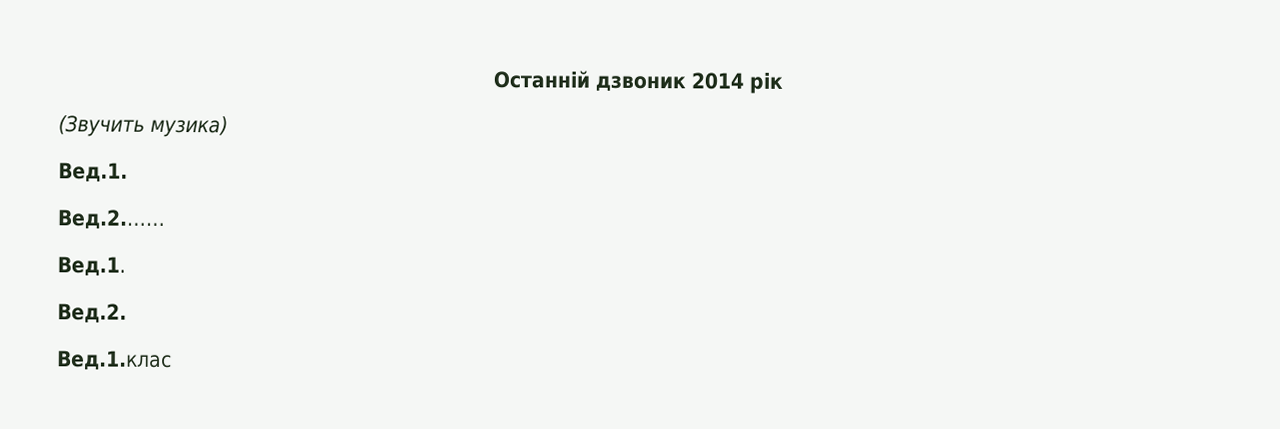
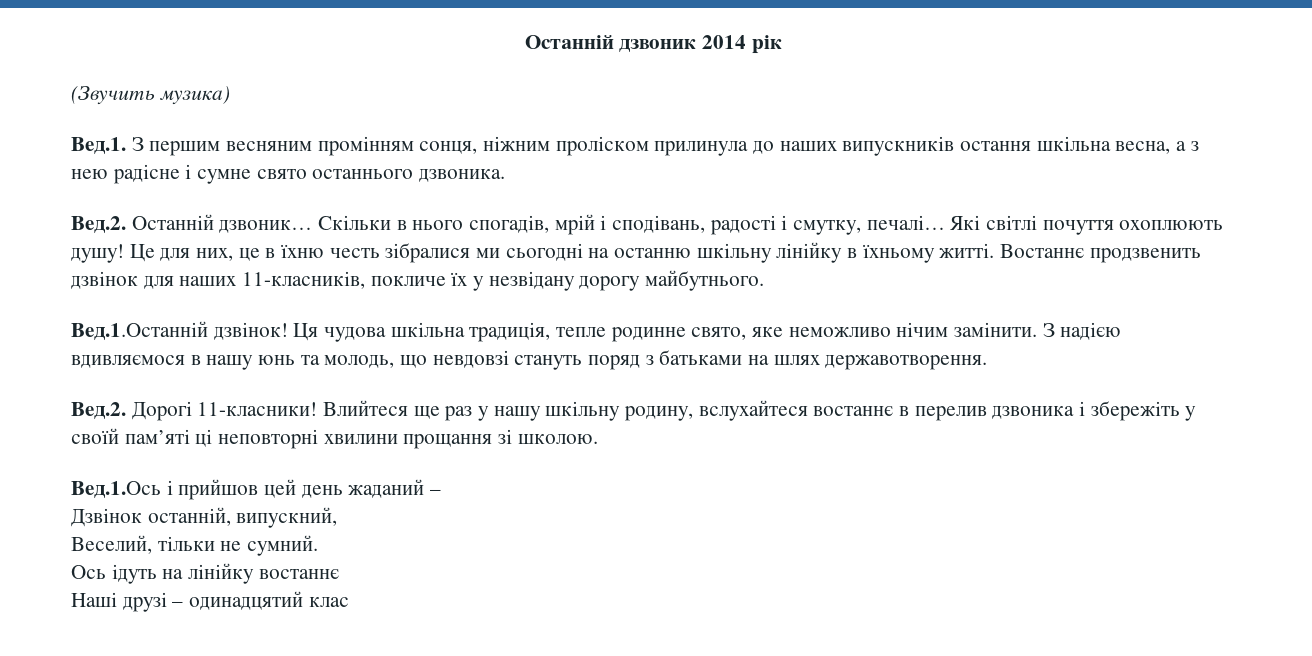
[57,209,166,229] [57,256,126,276] [57,303,127,323] [56,350,172,370] // Вед.2.…… // Вед.1. // Вед.2. // Вед.1.клас -> [131,136,1199,156] [71,164,506,184] [71,214,1224,235] [71,242,1201,263] [71,270,765,291] [71,321,1122,342] [71,350,988,370] [71,400,1197,421] [71,428,598,449] [71,479,442,500] [71,507,338,528] [71,535,319,556] [71,563,340,584] [71,591,349,612] З першим весняним промінням сонця, ніжним проліском прилинула до наших випускників остання шкільна весна, а з нею радісне і сумне свято останнього дзвоника. // Вед.2. Останній дзвоник… Скільки в нього спогадів, мрій і сподівань, радості і смутку, печалі… Які світлі почуття охоплюють душу! Це для них, це в їхню честь зібралися ми сьогодні на останню шкільну лінійку в їхньому житті. Востаннє продзвенить дзвінок для наших 11-класників, покличе їх у незвідану дорогу майбутнього. // Вед.1.Останній дзвінок! Ця чудова шкільна традиція, тепле родинне свято, яке неможливо нічим замінити. З надією вдивляємося в нашу юнь та молодь, що невдовзі стануть поряд з батьками на шлях державотворення. // Вед.2. Дорогі 11-класники! Влийтеся ще раз у нашу шкільну родину, вслухайтеся востаннє в перелив дзвоника і збережіть у своїй пам’яті ці неповторні хвилини прощання зі школою. // Вед.1.Ось і прийшов цей день жаданий – // Дзвінок останній, випускний, // Веселий, тільки не сумний. // Ось ідуть на лінійку востаннє // Наші друзі – одинадцятий клас

